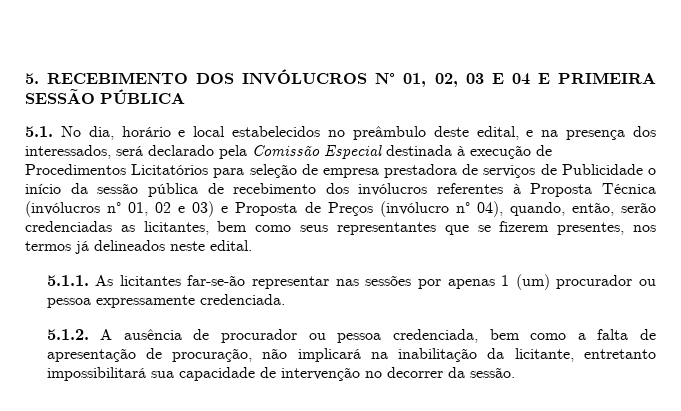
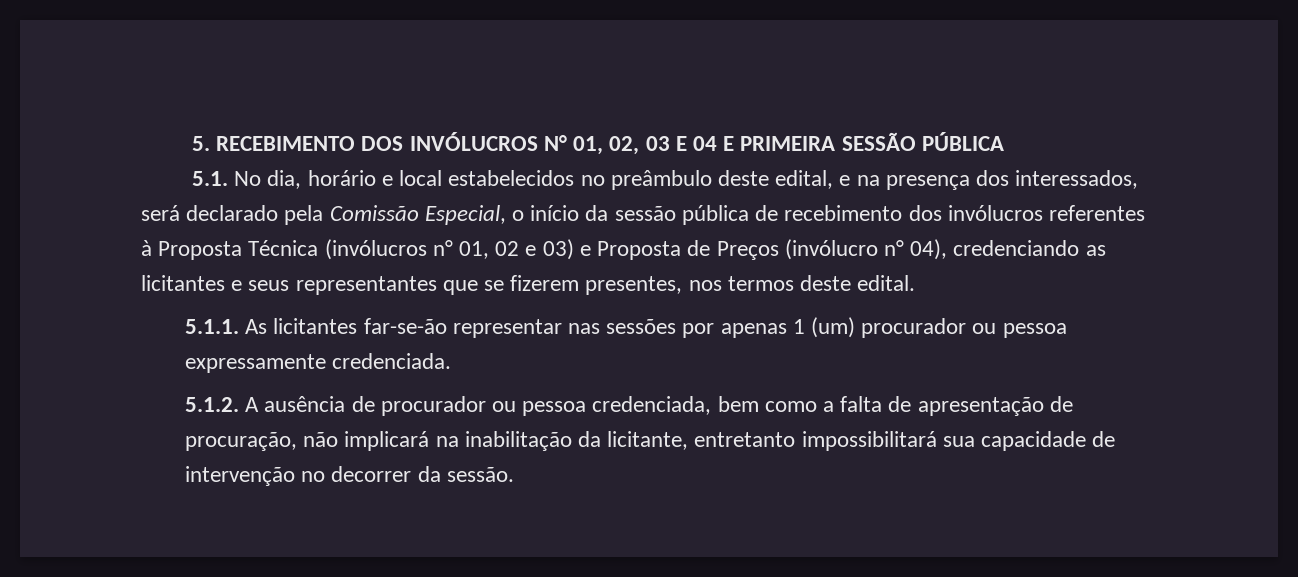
[324,145,552,159] [25,164,643,178] Especial destinada à execução de Procedimentos Licitatórios para seleção de empresa prestadora de serviços de Publicidade -> [424,205,506,225] Especial,
[509,202,656,216] [25,221,292,235] quando, então, serão credenciadas as licitantes, bem como -> [953,240,1106,256] [141,275,243,291] credenciando as licitantes e
[75,240,205,254] já delineados neste -> [800,275,852,291] deste

